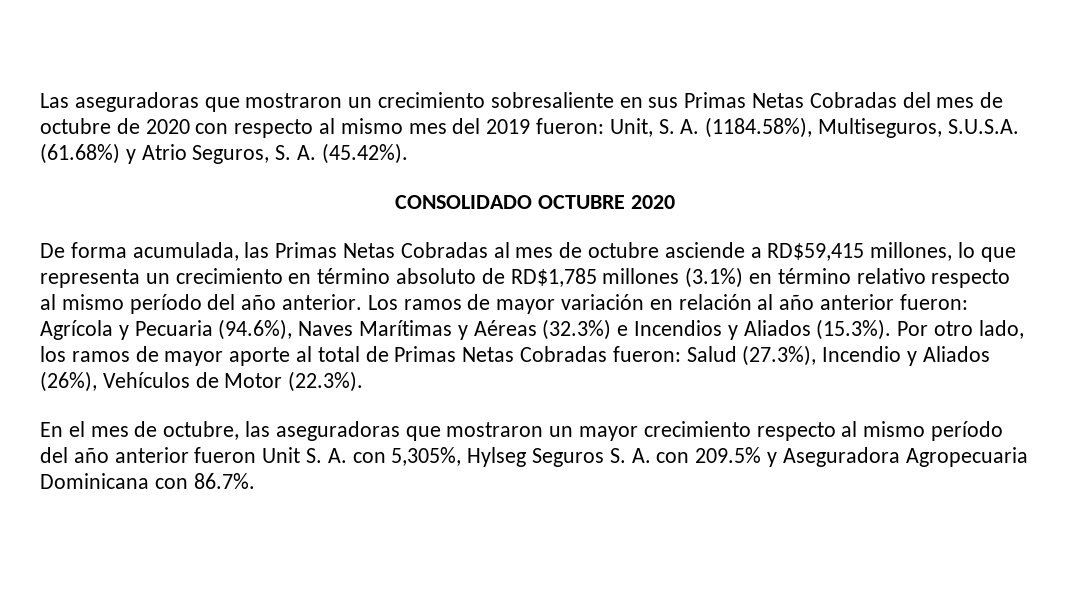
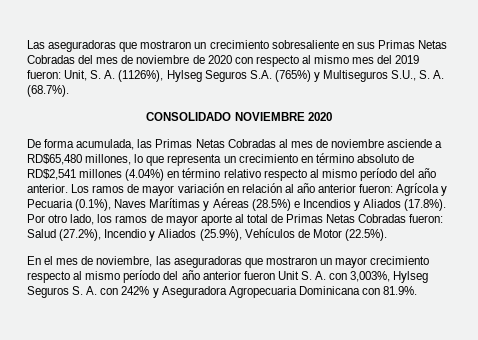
[40,118,111,134] octubre -> [136,55,190,64] noviembre
[705,117,1019,138] [40,143,408,164] (1184.58%), Multiseguros, S.U.S.A. (61.68%) y Atrio Seguros, S. A. (45.42%). -> [118,70,445,82] [27,85,69,97] (1126%), Hylseg Seguros S.A. (765%) y Multiseguros S.U., S. A. (68.7%).
[538,195,625,209] OCTUBRE -> [234,112,305,121] NOVIEMBRE
[588,242,660,258] octubre -> [331,139,385,148] noviembre
[767,243,865,261] RD$59,415 -> [27,154,82,165] RD$65,480
[510,267,744,288] RD$1,785 millones (3.1%) -> [27,169,165,181] RD$2,541 millones (4.04%)
[218,319,293,340] (94.6%), -> [75,199,112,211] (0.1%),
[542,319,612,340] (32.3%) -> [251,199,291,211] (28.5%)
[816,319,892,340] (15.3%). -> [404,199,447,211] (17.8%).
[742,345,817,366] (27.3%), -> [59,229,102,241] (27.2%),
[40,371,97,392] (26%), -> [199,229,242,241] (25.9%),
[288,371,364,392] (22.3%). -> [344,229,387,241] (22.5%).
[163,421,240,440] octubre, -> [96,256,153,267] noviembre,
[391,447,462,466] 5,305%, -> [350,271,391,282] 3,003%,
[695,447,762,463] 209.5% -> [121,286,150,295] 242%
[193,473,255,489] 86.7%. -> [383,286,418,295] 81.9%.

